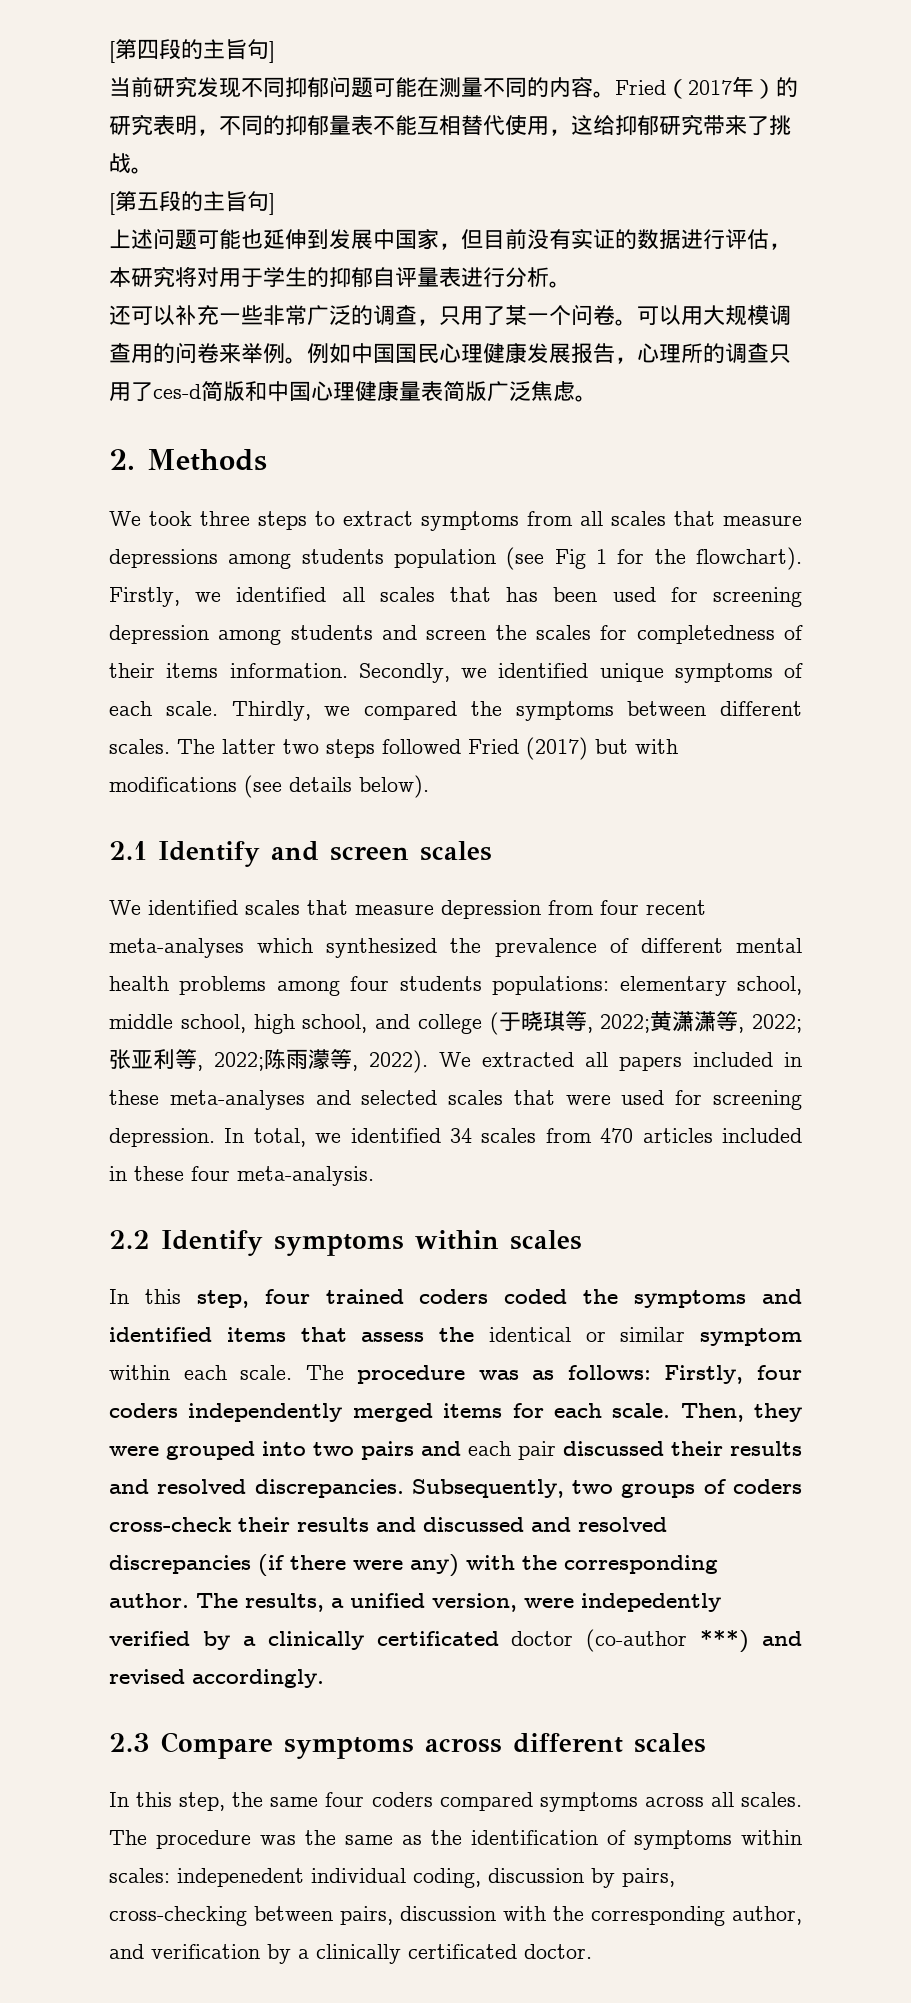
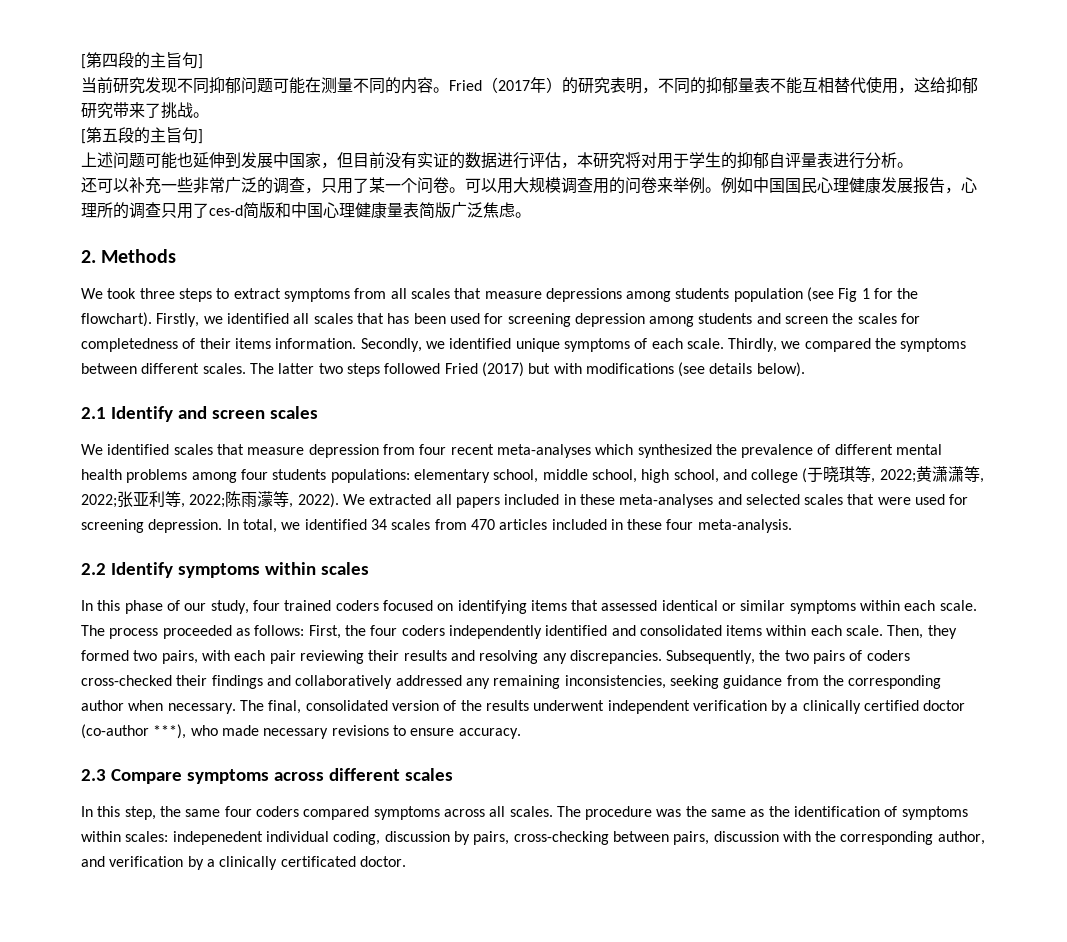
[196,1289,803,1308] [109,1327,474,1342] step, four trained coders coded the symptoms and identified items that assess the -> [124,600,658,614] phase of our study, four trained coders focused on identifying items that assessed
[700,1328,802,1346] symptom -> [789,600,856,614] symptoms
[357,1365,802,1384] [109,1403,802,1422] [109,1441,461,1460] procedure was as follows: Firstly, four coders independently merged items for each scale. Then, they were grouped into two pairs and -> [109,625,957,639] [81,650,230,664] process proceeded as follows: First, the four coders independently identified and consolidated items within each scale. Then, they formed two pairs, with
[563,1441,802,1456] [109,1479,803,1498] [109,1517,667,1532] [109,1554,718,1577] [109,1593,721,1612] [109,1631,499,1650] discussed their results and resolved discrepancies. Subsequently, two groups of coders cross-check their results and discussed and resolved discrepancies (if there were any) with the corresponding author. The results, a unified version, were indepedently verified by a clinically certificated -> [299,650,910,664] [81,675,942,689] [81,700,920,714] reviewing their results and resolving any discrepancies. Subsequently, the two pairs of coders cross-checked their findings and collaboratively addressed any remaining inconsistencies, seeking guidance from the corresponding author when necessary. The final, consolidated version of the results underwent independent verification by a clinically certified
[700,1630,802,1653] [109,1669,324,1688] ***) and revised accordingly. -> [153,724,521,739] ***), who made necessary revisions to ensure accuracy.

